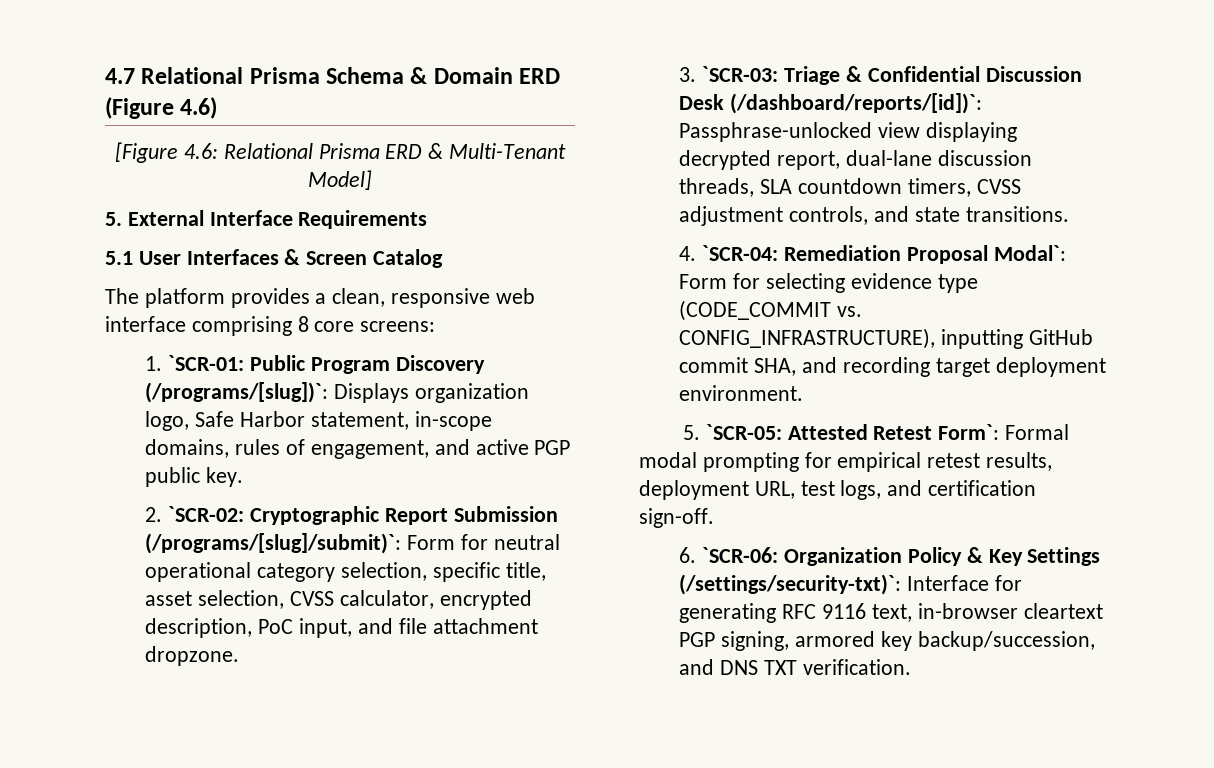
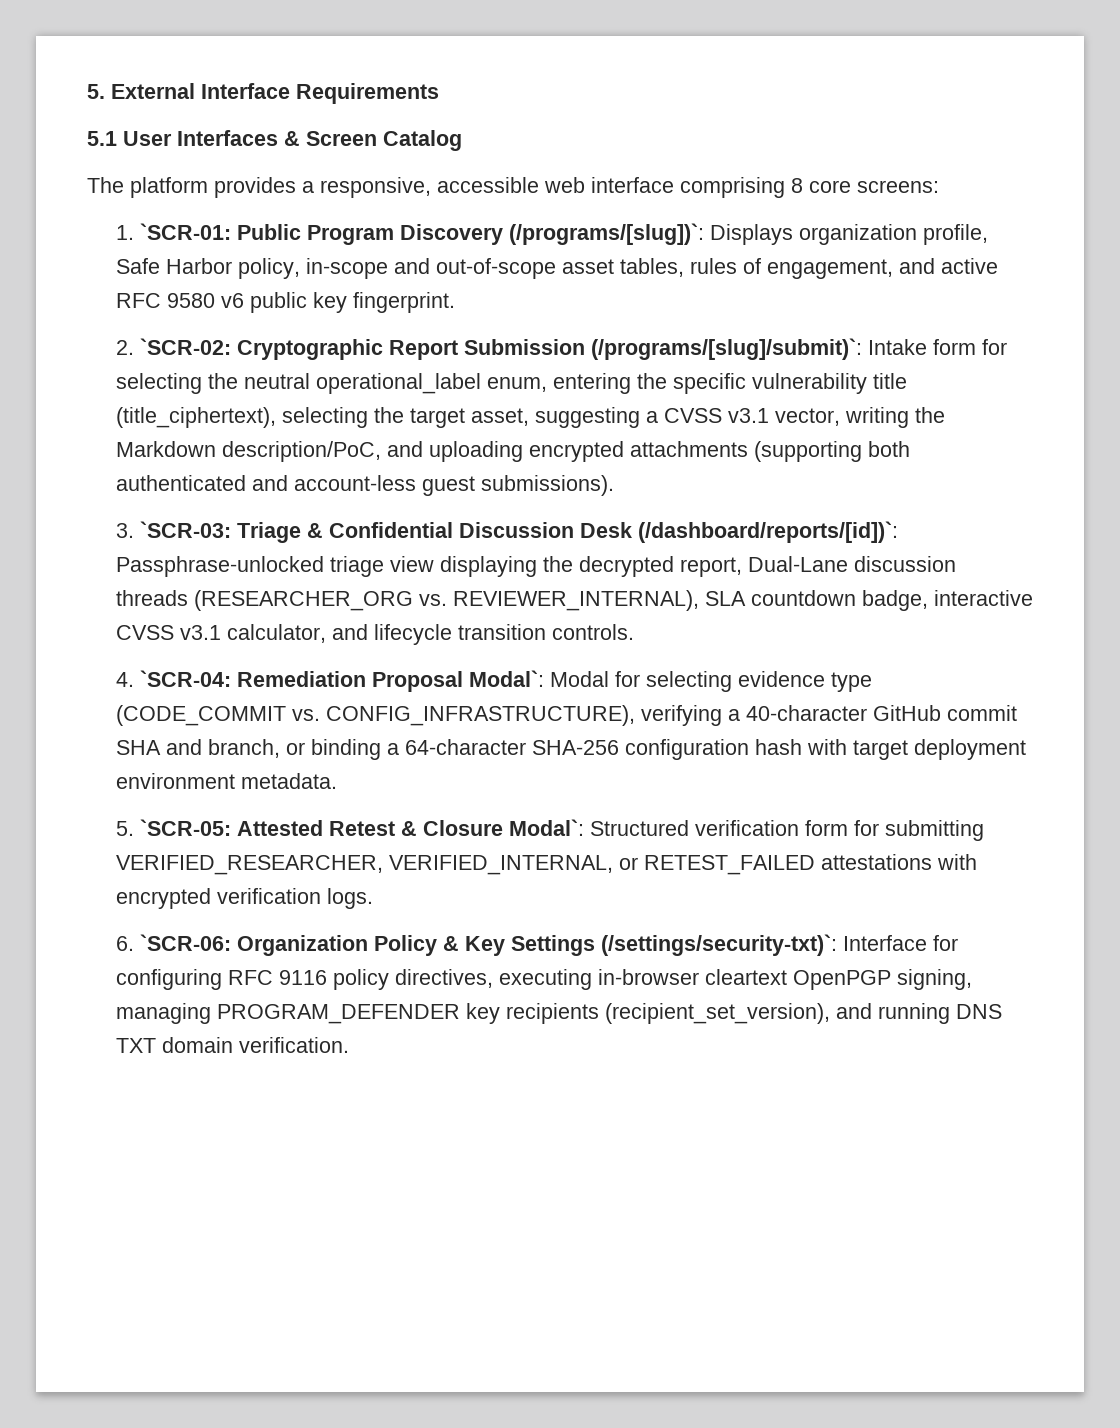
[105,67,561,84] [105,97,218,119] [115,142,566,163] [308,170,372,190] 4.7 Relational Prisma Schema & Domain ERD (Figure 4.6) // [Figure 4.6: Relational Prisma ERD & Multi-Tenant Model] // -> (87, 91) none
[332,288,491,308] clean, responsive -> [320,177,539,198] responsive, accessible
[145,411,190,431] logo, -> [922,224,988,245] profile,
[310,411,492,431] [145,439,230,458] statement, in-scope domains, -> [237,258,684,279] policy, in-scope and out-of-scope asset tables,
[534,440,571,455] [145,467,244,487] PGP public key. -> [115,292,455,313] RFC 9580 v6 public key fingerprint.
[407,534,560,550] [145,562,546,582] [145,590,532,610] [145,618,538,638] [145,646,240,666] Form for neutral operational category selection, specific title, asset selection, CVSS calculator, encrypted description, PoC input, and file attachment dropzone. -> [867,339,1007,355] [115,373,907,394] [115,407,945,428] [115,441,910,462] [115,475,614,496] Intake form for selecting the neutral operational_label enum, entering the specific vulnerability title (title_ciphertext), selecting the target asset, suggesting a CVSS v3.1 vector, writing the Markdown description/PoC, and uploading encrypted attachments (supporting both authenticated and account-less guest submissions).
(873, 132) none -> [329,556,384,577] triage
(1018, 132) none -> [542,556,573,572] the
[846,150,1032,166] [679,178,1021,197] [679,206,1069,226] dual-lane discussion threads, SLA countdown timers, CVSS adjustment controls, and state transitions. -> [747,556,956,572] [115,590,1033,611] [115,624,634,645] Dual-Lane discussion threads (RESEARCHER_ORG vs. REVIEWER_INTERNAL), SLA countdown badge, interactive CVSS v3.1 calculator, and lifecycle transition controls.
[679,274,728,289] Form -> [549,671,609,687] Modal
[941,329,1094,349] [679,357,1106,377] [679,385,804,401] [682,424,1070,440] [639,452,1053,472] [639,480,1037,500] [639,508,714,528] inputting GitHub commit SHA, and recording target deployment environment. // 5. `SCR-05: Attested Retest Form`: Formal modal prompting for empirical retest results, deployment URL, test logs, and certification sign-off. -> [640,705,1017,726] [115,739,1026,760] [115,773,337,789] [115,819,984,841] [115,854,977,875] [115,888,373,909] verifying a 40-character GitHub commit SHA and branch, or binding a 64-character SHA-256 configuration hash with target deployment environment metadata. // 5. `SCR-05: Attested Retest & Closure Modal`: Structured verification form for submitting VERIFIED_RESEARCHER, VERIFIED_INTERNAL, or RETEST_FAILED attestations with encrypted verification logs.
[679,603,777,623] generating -> [115,969,222,990] configuring
[871,603,1103,622] [679,631,1095,651] [679,659,715,675] text, in-browser cleartext PGP signing, armored key backup/succession, and -> [332,969,972,990] [115,1003,950,1024] policy directives, executing in-browser cleartext OpenPGP signing, managing PROGRAM_DEFENDER key recipients (recipient_set_version), and running
(798, 667) none -> [161,1037,233,1053] domain

